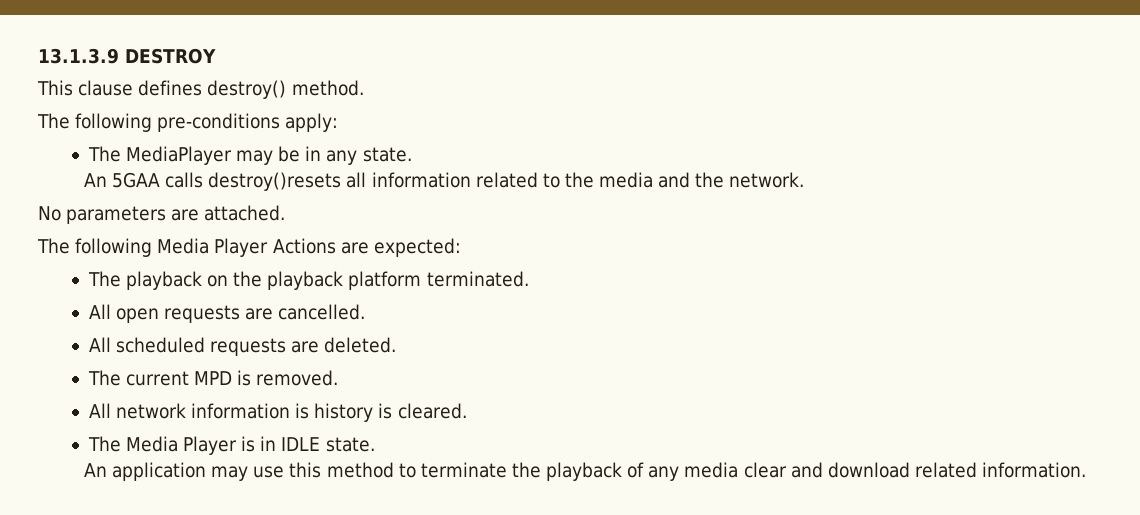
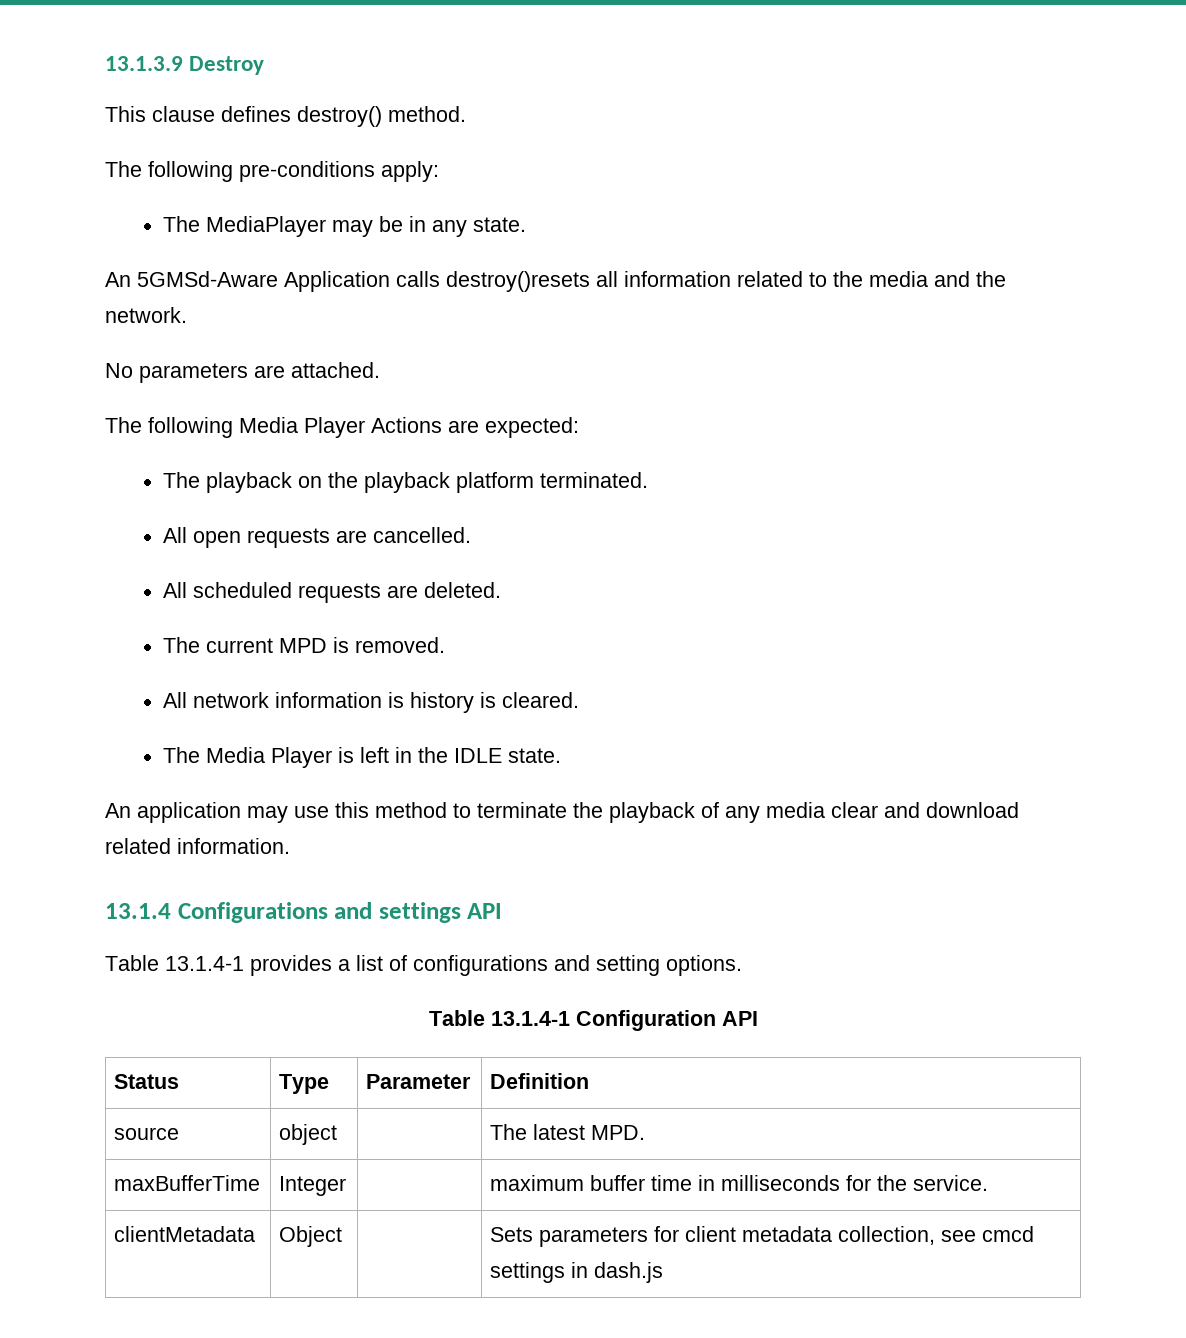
[125,48,216,64] DESTROY -> [189,56,265,75] Destroy
[112,172,161,188] 5GAA -> [137,271,390,292] 5GMSd-Aware Application
[260,436,277,451] in -> [360,747,449,763] left in the
(1087, 470) none -> [105,902,503,923] [105,955,742,976] [428,1010,758,1031] [114,1074,180,1089] [279,1074,330,1094] [366,1074,472,1089] [490,1073,590,1089] [114,1127,180,1140] [279,1124,338,1145] [490,1124,646,1140] [114,1175,261,1191] [279,1176,347,1196] [490,1175,989,1191] [114,1226,256,1242] [279,1226,343,1247] [490,1226,1035,1247] [490,1262,664,1283] // 13.1.4 Configurations and settings API // Table 13.1.4-1 provides a list of configurations and setting options. // Table 13.1.4-1 Configuration API // Status | Type | Parameter | Definition // source | object | | The latest MPD. // maxBufferTime | Integer | | maximum buffer time in milliseconds for the service. // clientMetadata | Object | | Sets parameters for client metadata collection, see cmcd settings in dash.js

